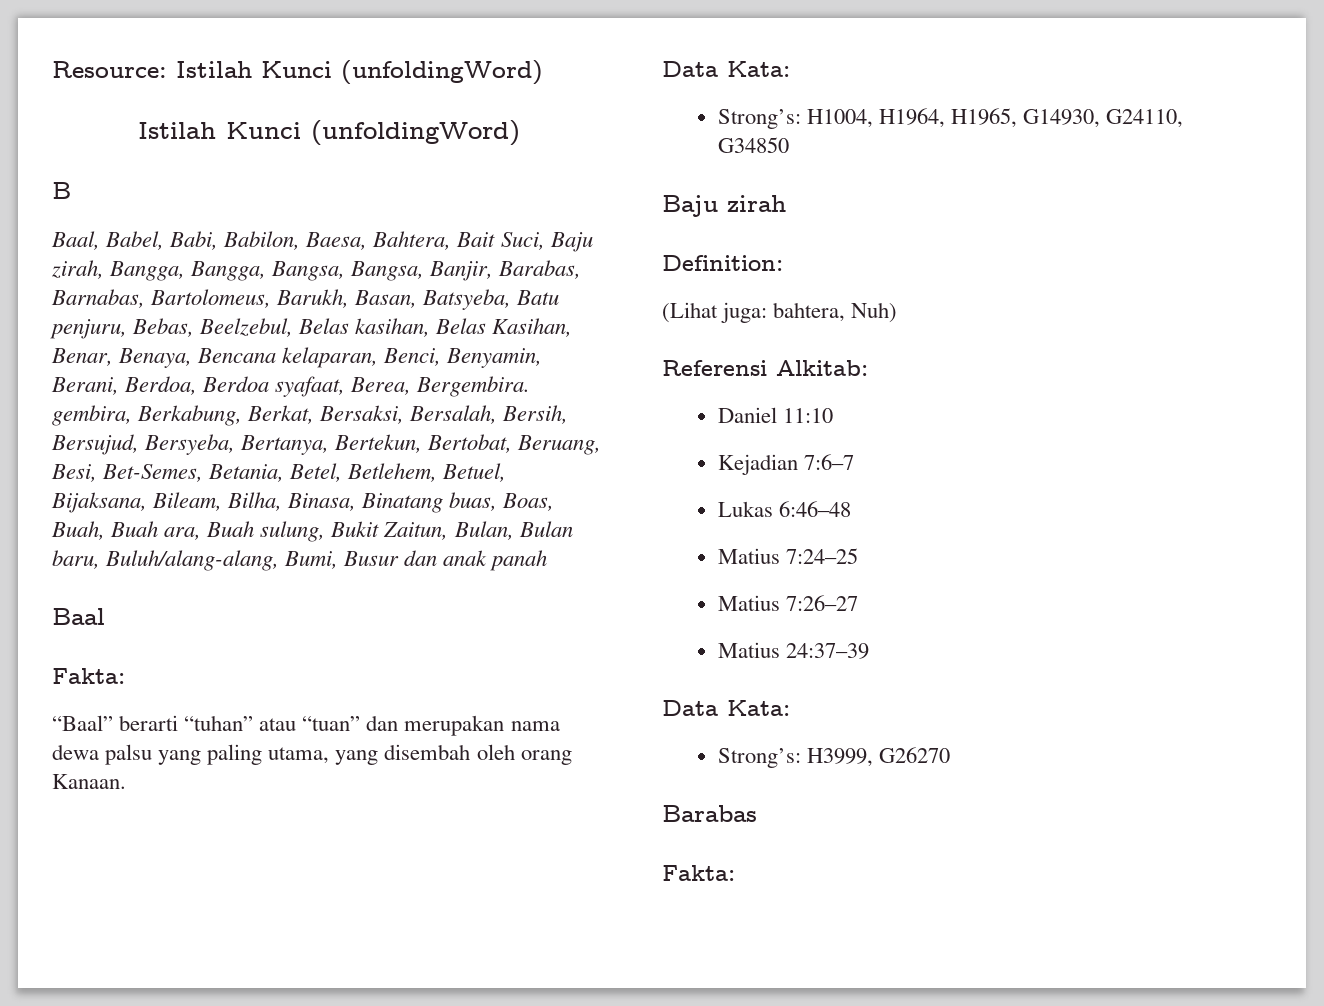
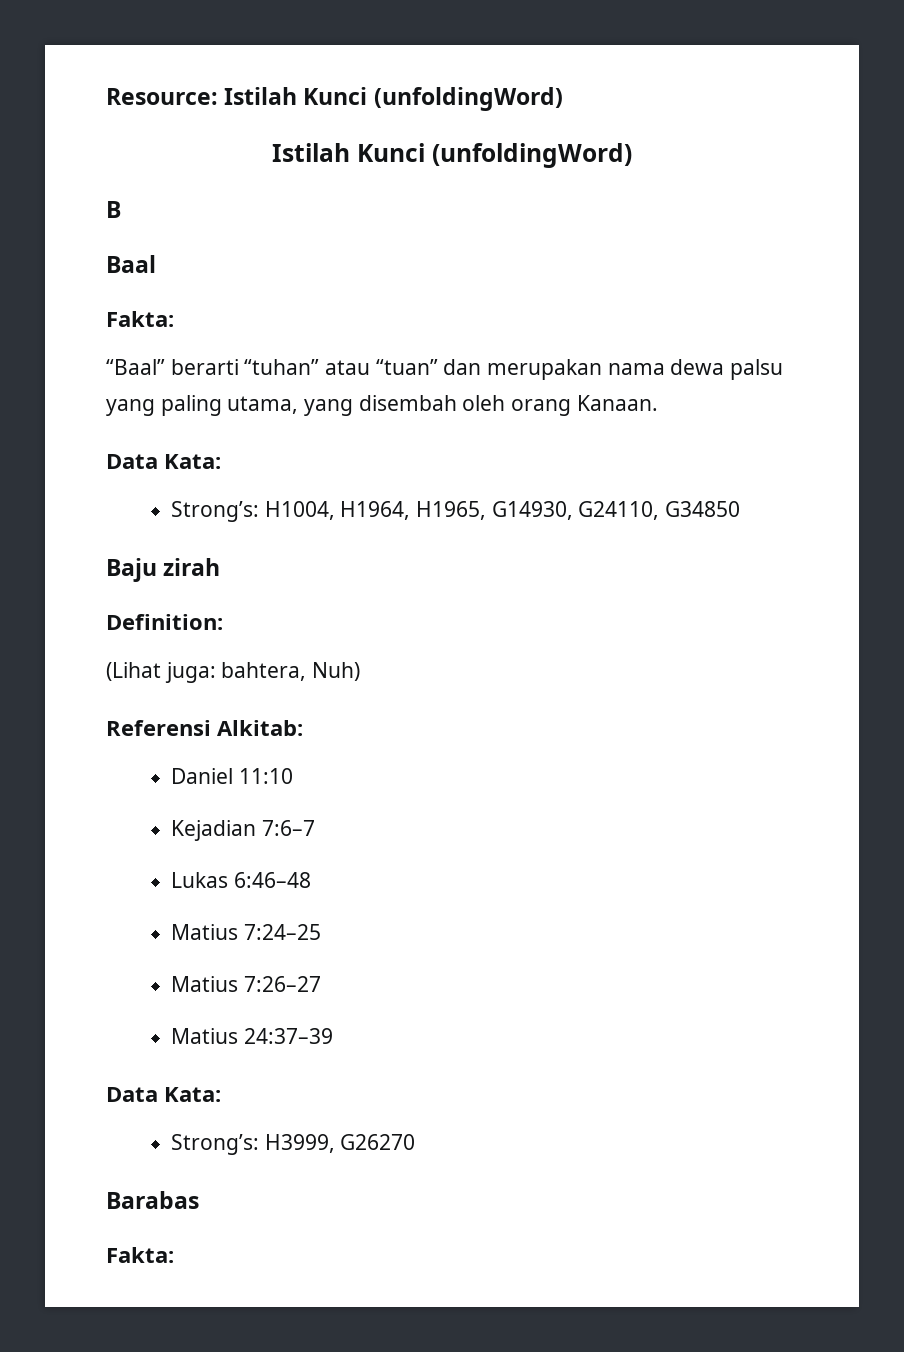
[51,231,593,252] [51,260,582,281] [51,289,560,310] [50,318,573,339] [51,347,543,368] [51,376,531,397] [52,405,569,426] [51,434,602,455] [51,463,507,482] [51,492,555,513] [51,521,573,542] [52,550,548,571] // Baal, Babel, Babi, Babilon, Baesa, Bahtera, Bait Suci, Baju zirah, Bangga, Bangga, Bangsa, Bangsa, Banjir, Barabas, Barnabas, Bartolomeus, Barukh, Basan, Batsyeba, Batu penjuru, Bebas, Beelzebul, Belas kasihan, Belas Kasihan, Benar, Benaya, Bencana kelaparan, Benci, Benyamin, Berani, Berdoa, Berdoa syafaat, Berea, Bergembira. gembira, Berkabung, Berkat, Bersaksi, Bersalah, Bersih, Bersujud, Bersyeba, Bertanya, Bertekun, Bertobat, Beruang, Besi, Bet-Semes, Betania, Betel, Betlehem, Betuel, Bijaksana, Bileam, Bilha, Binasa, Binatang buas, Boas, Buah, Buah ara, Buah sulung, Bukit Zaitun, Bulan, Bulan baru, Buluh/alang-alang, Bumi, Busur dan anak panah -> (121, 209) none

